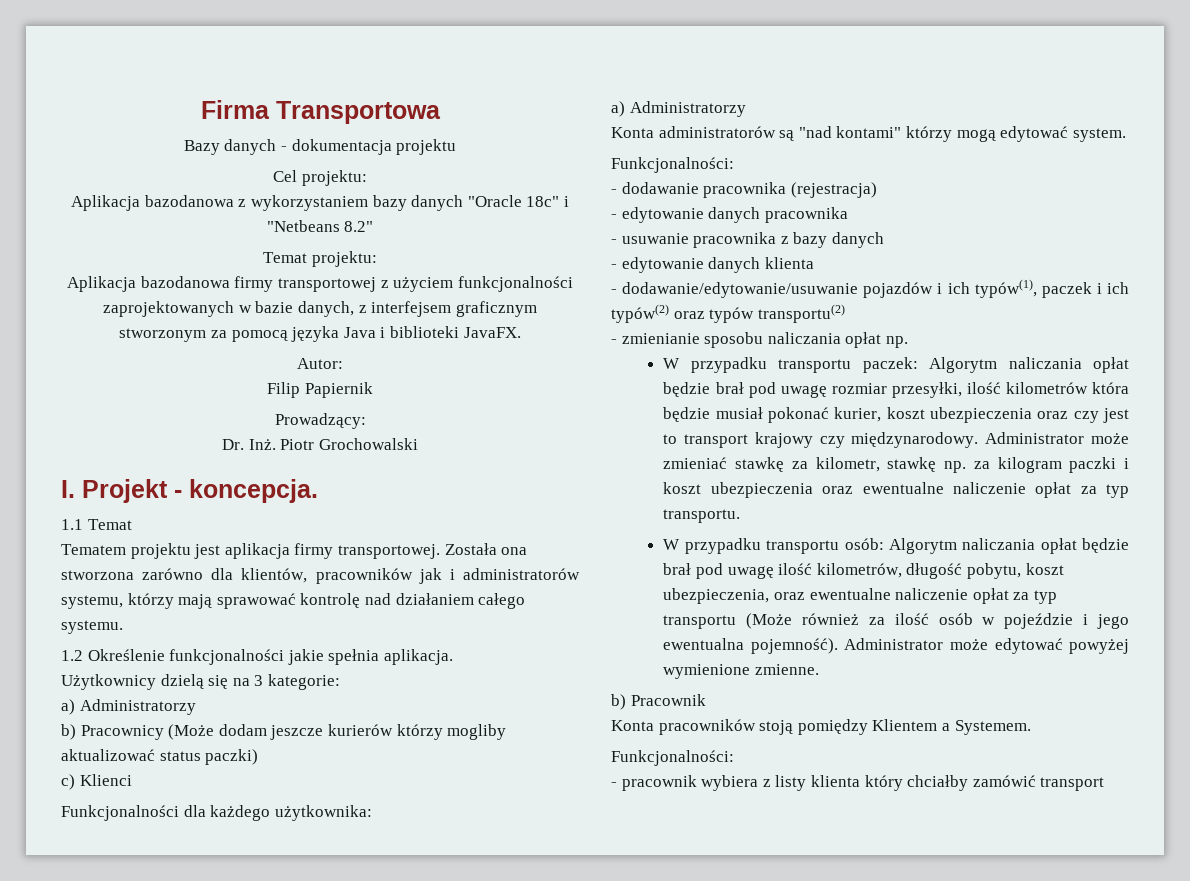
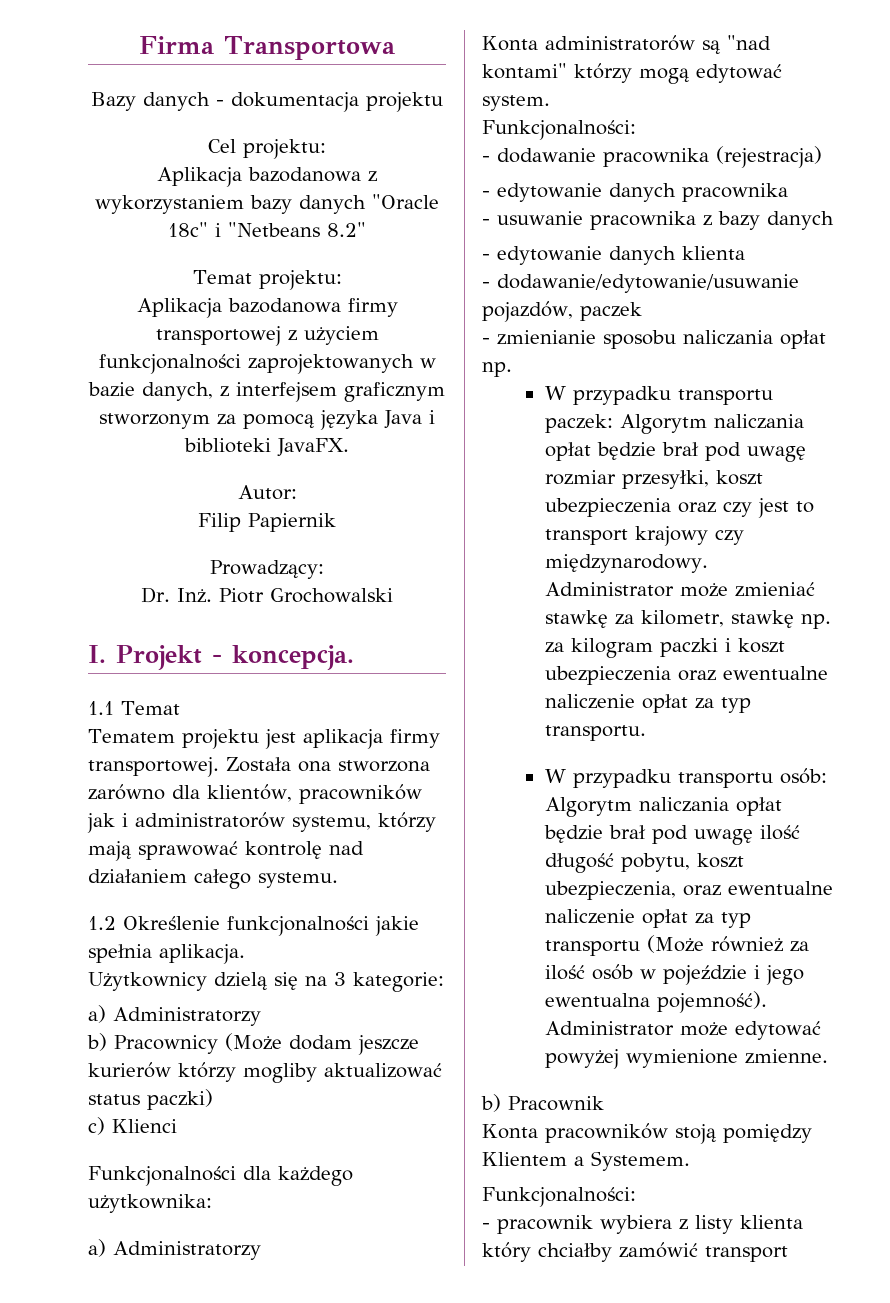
[863,279,1129,298] [611,304,845,323] pojazdów i ich typów(1), paczek i ich typów(2) oraz typów transportu(2) -> [482,301,642,322] pojazdów, paczek
[966,382,1129,394] [663,407,882,423] ilość kilometrów która będzie musiał pokonać kurier, -> (709, 479) none
[816,563,902,578] kilometrów, -> (800, 832) none

